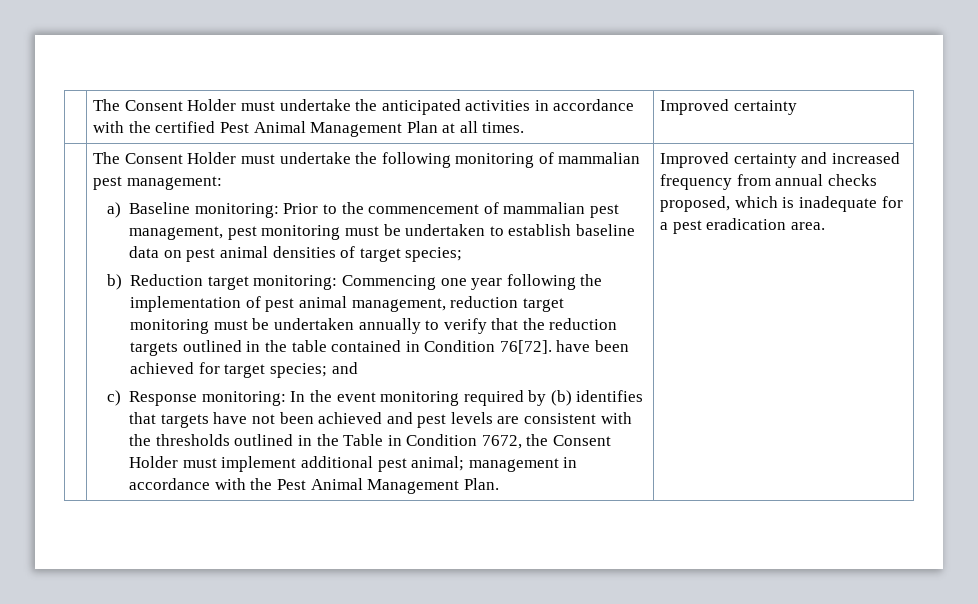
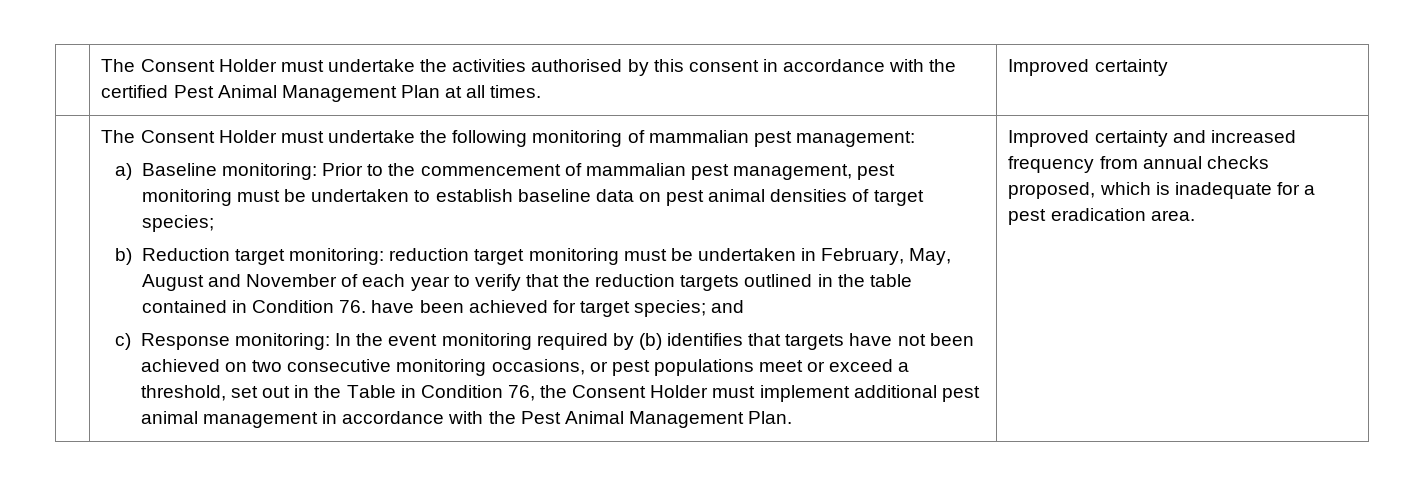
[93,99,531,115] | The Consent Holder must undertake the anticipated activities -> [101,59,759,76] | The Consent Holder must undertake the activities authorised by this consent
[341,274,603,290] [130,296,446,312] Commencing one year following the implementation of pest animal management, -> (385, 256) none
[358,318,421,334] annually -> [801,248,952,265] [141,274,450,291] in February, May, August and November of each year
[499,340,552,354] 76[72]. -> [339,300,367,313] 76.
[386,412,632,428] [129,434,294,446] and pest levels are consistent with the thresholds outlined -> [224,359,910,376] [140,385,291,401] on two consecutive monitoring occasions, or pest populations meet or exceed a threshold, set out
[481,435,522,449] 7672, -> [507,385,535,401] 76,
[411,456,465,471] animal; -> [140,411,198,424] animal

